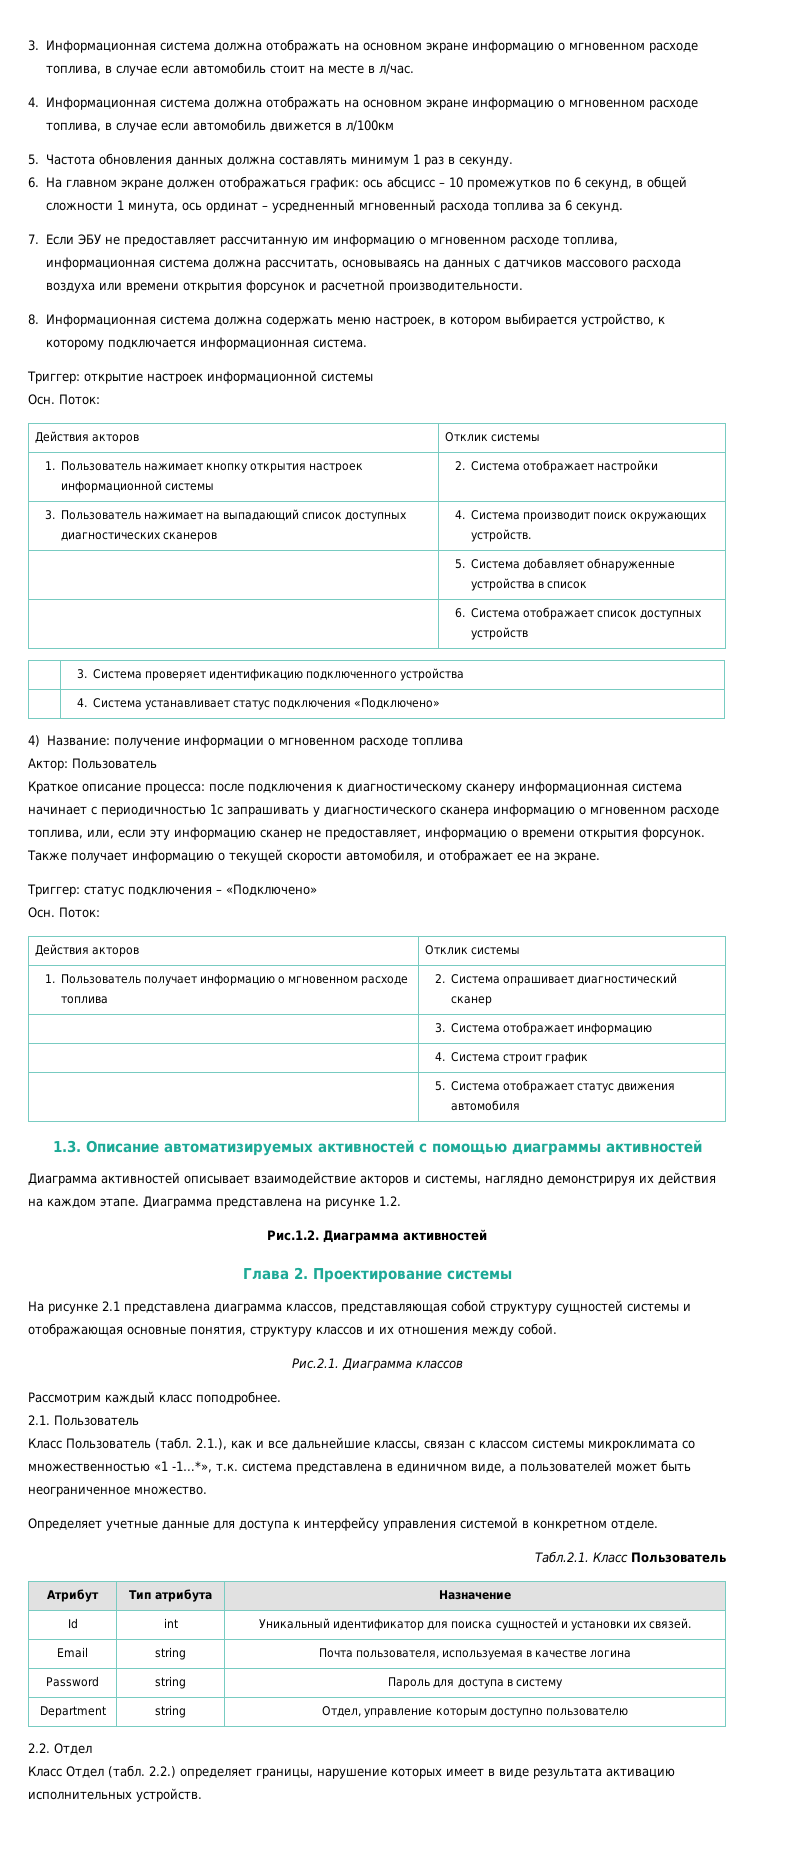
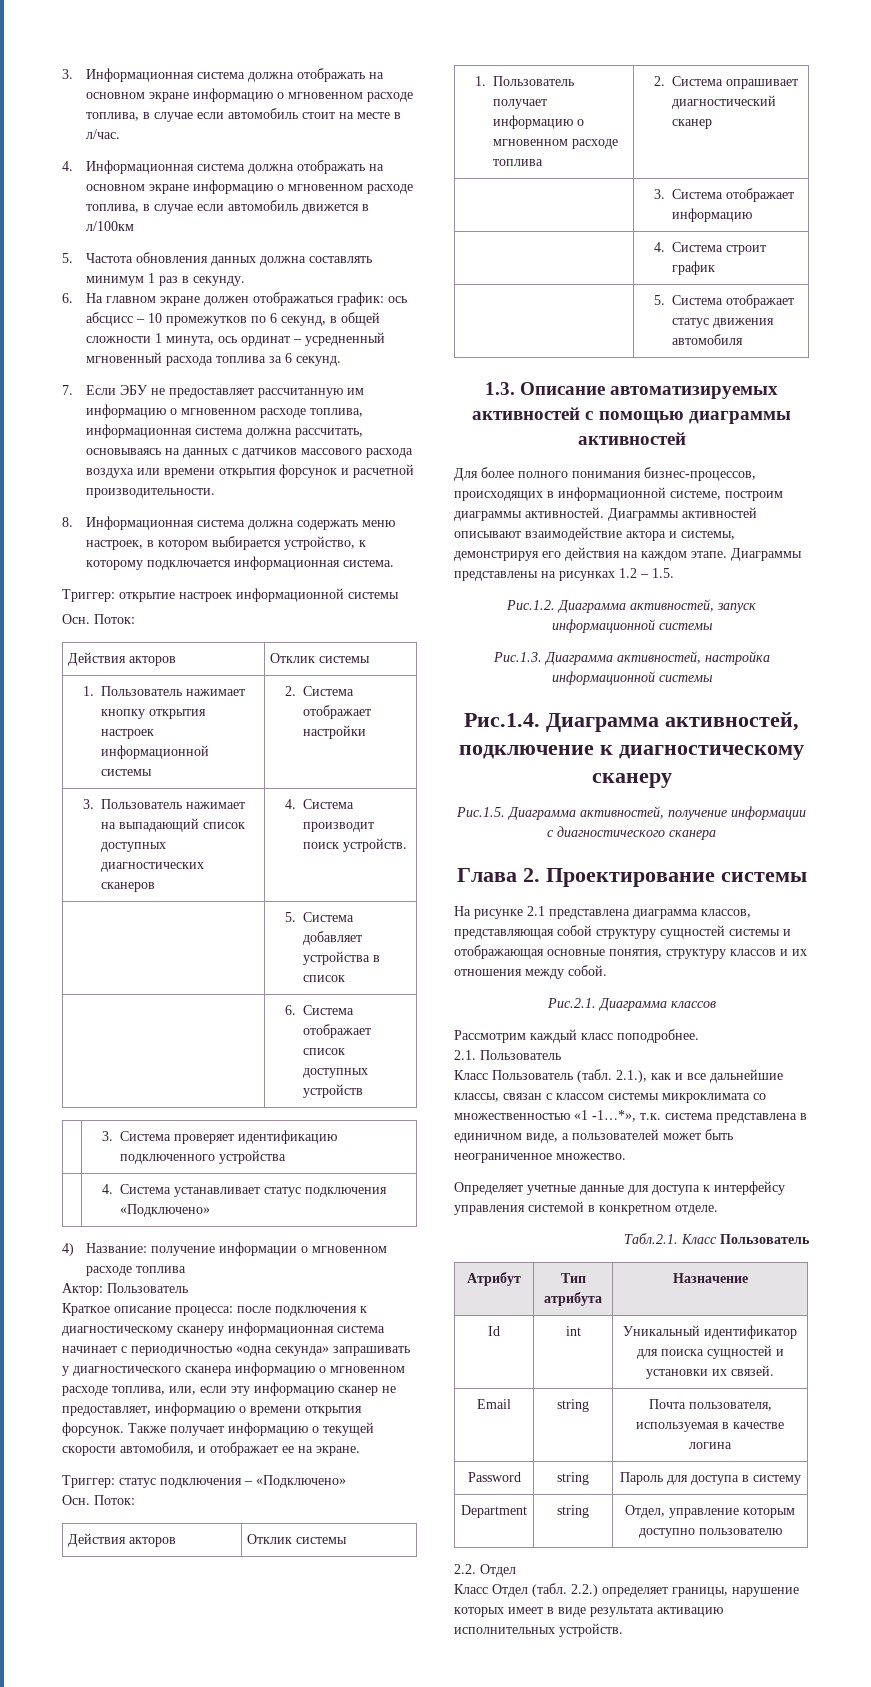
[629,512,707,522] окружающих -> (339, 845) none
[586,558,675,571] обнаруженные -> (362, 938) none
[210,804,223,815] 1с -> [236,1346,329,1356] «одна секунда»
[28,1172,716,1186] [28,1196,401,1209] [267,1229,487,1243] Диаграмма активностей описывает взаимодействие акторов и системы, наглядно демонстрируя их действия на каждом этапе. Диаграмма представлена на рисунке 1.2. // Рис.1.2. Диаграмма активностей -> [454,467,756,481] [454,487,783,501] [454,507,757,521] [454,527,735,541] [454,547,802,561] [454,568,674,581] [506,599,756,613] [551,619,712,633] [492,651,770,665] [551,671,712,685] [464,712,799,732] [459,745,804,760] [591,773,672,788] [456,806,806,820] [547,826,716,840] Для более полного понимания бизнес-процессов, происходящих в информационной системе, построим диаграммы активностей. Диаграммы активностей описывают взаимодействие актора и системы, демонстрируя его действия на каждом этапе. Диаграммы представлены на рисунках 1.2 – 1.5. // Рис.1.2. Диаграмма активностей, запуск информационной системы // Рис.1.3. Диаграмма активностей, настройка информационной системы // Рис.1.4. Диаграмма активностей, подключение к диагностическому сканеру // Рис.1.5. Диаграмма активностей, получение информации с диагностического сканера

